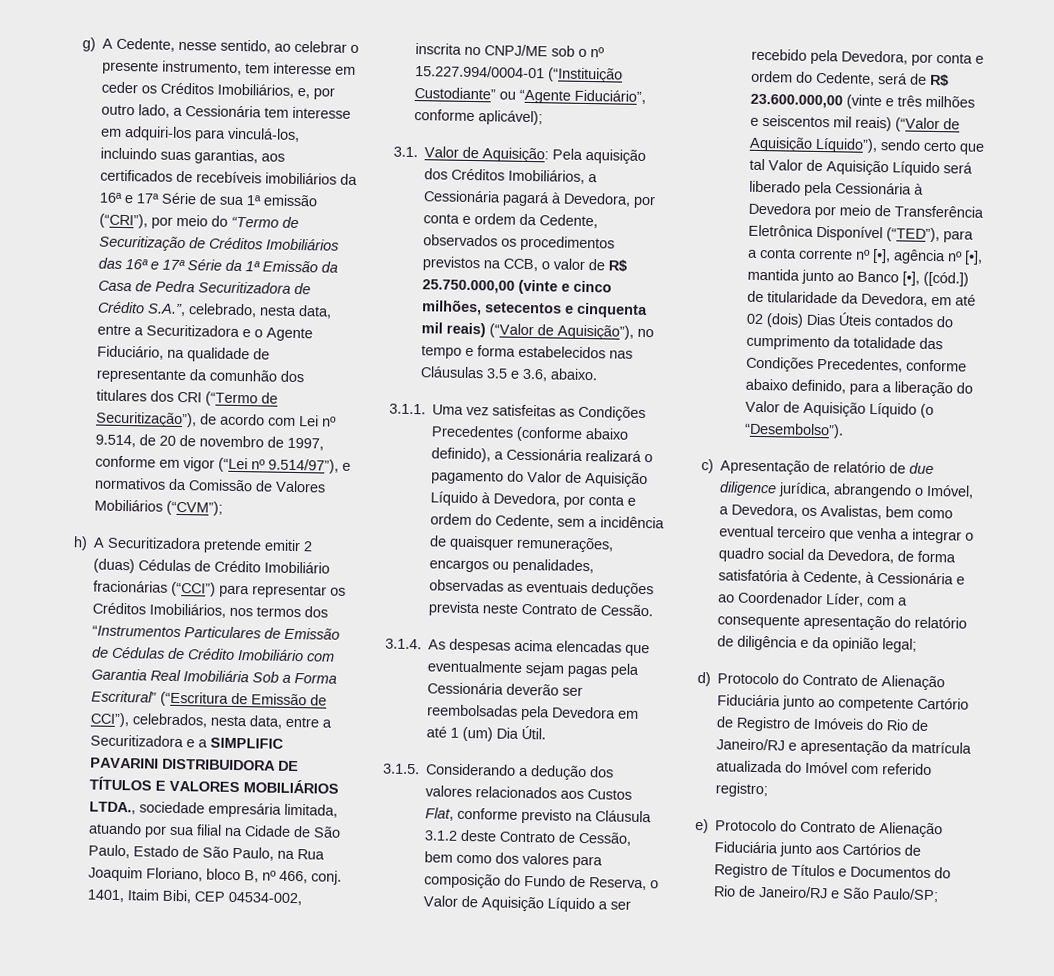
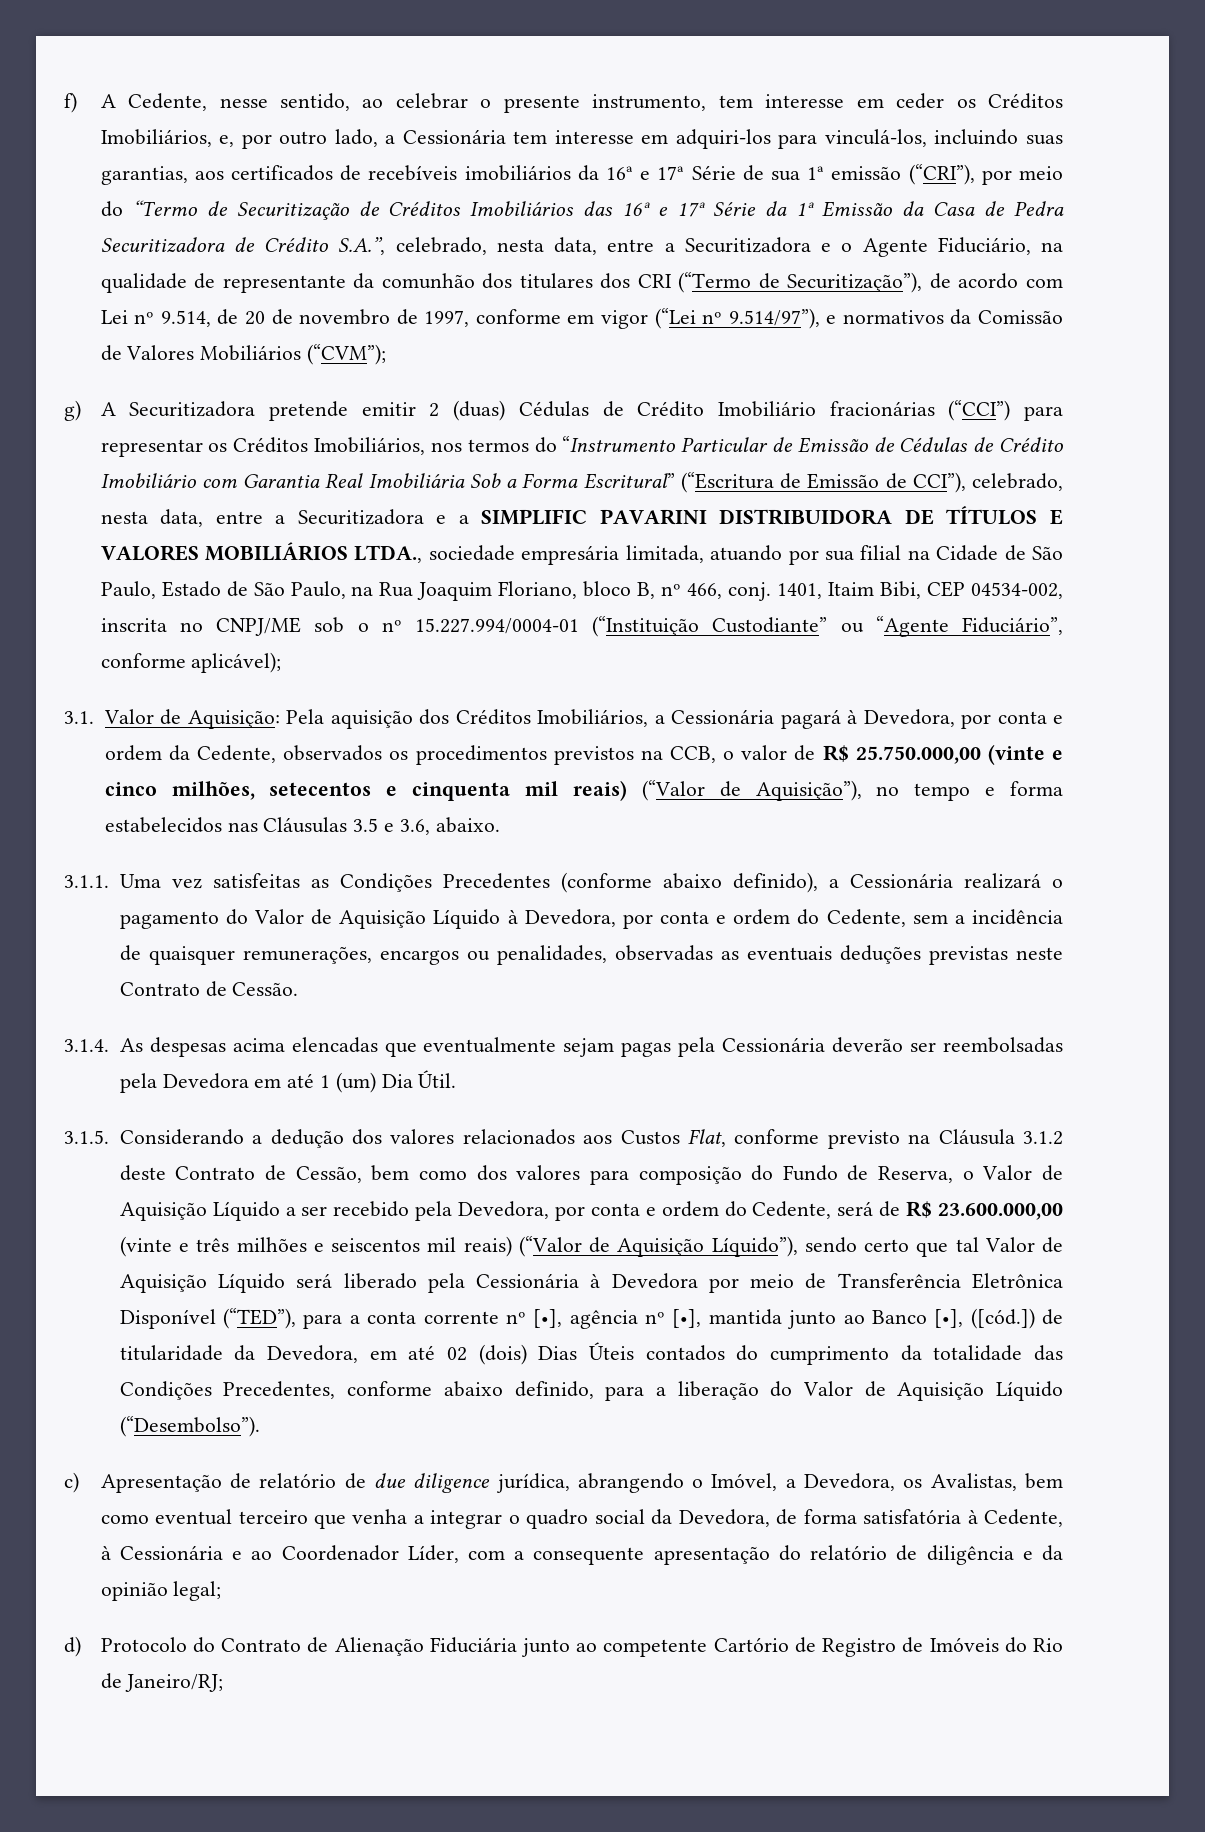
[82,37,96,52] g) -> [64,92,77,113] f)
[73,536,88,551] h) -> [64,400,81,421] g)
[304,606,329,618] [92,625,262,639] dos “Instrumentos Particulares -> [534,436,769,453] do “Instrumento Particular
[132,713,209,728] celebrados, -> [972,473,1063,491] celebrado,
[428,601,482,617] prevista -> [928,946,1008,965] previstas
[920,403,935,419] [744,422,845,439] (o “Desembolso”). -> [119,1416,260,1437] (“Desembolso”).
[716,738,973,756] [716,760,933,776] [715,782,769,798] [695,818,944,838] [714,841,922,857] [714,863,952,879] [713,885,940,903] Janeiro/RJ e apresentação da matrícula atualizada do Imóvel com referido registro; // e) Protocolo do Contrato de Alienação Fiduciária junto aos Cartórios de Registro de Títulos e Documentos do Rio de Janeiro/RJ e São Paulo/SP; -> [125,1674,224,1692] Janeiro/RJ;

